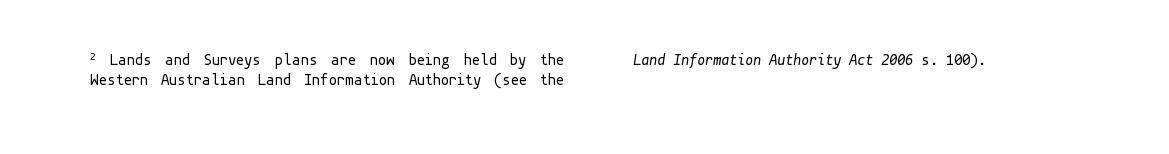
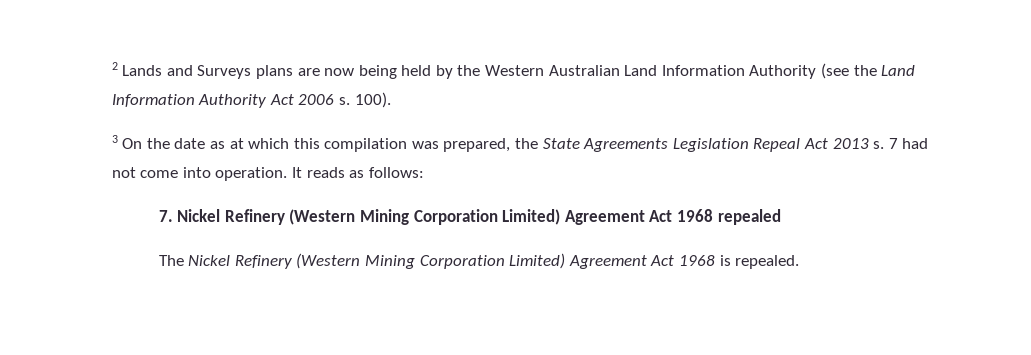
(986, 61) none -> [111,135,929,152] [111,167,424,181] [158,209,781,225] [158,253,800,269] // 3 On the date as at which this compilation was prepared, the State Agreements Legislation Repeal Act 2013 s. 7 had not come into operation. It reads as follows: // 7. Nickel Refinery (Western Mining Corporation Limited) Agreement Act 1968 repealed // The Nickel Refinery (Western Mining Corporation Limited) Agreement Act 1968 is repealed.

